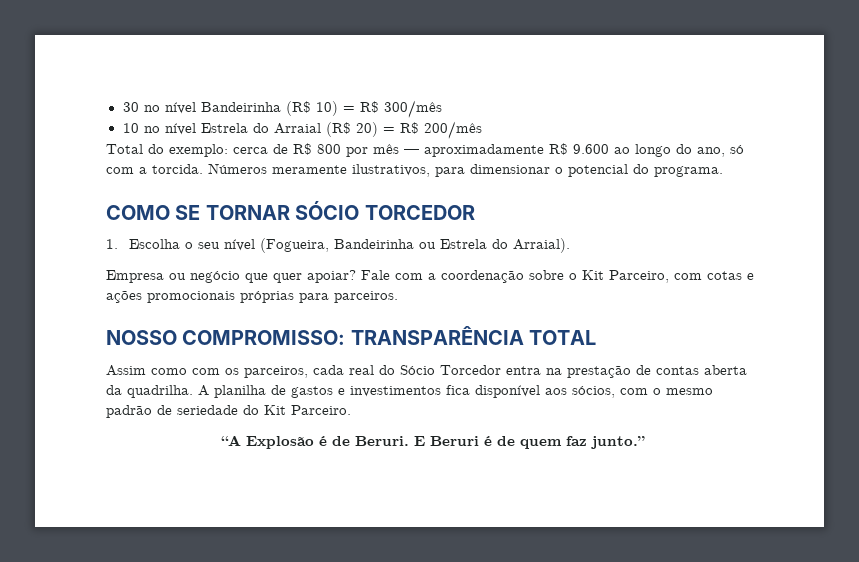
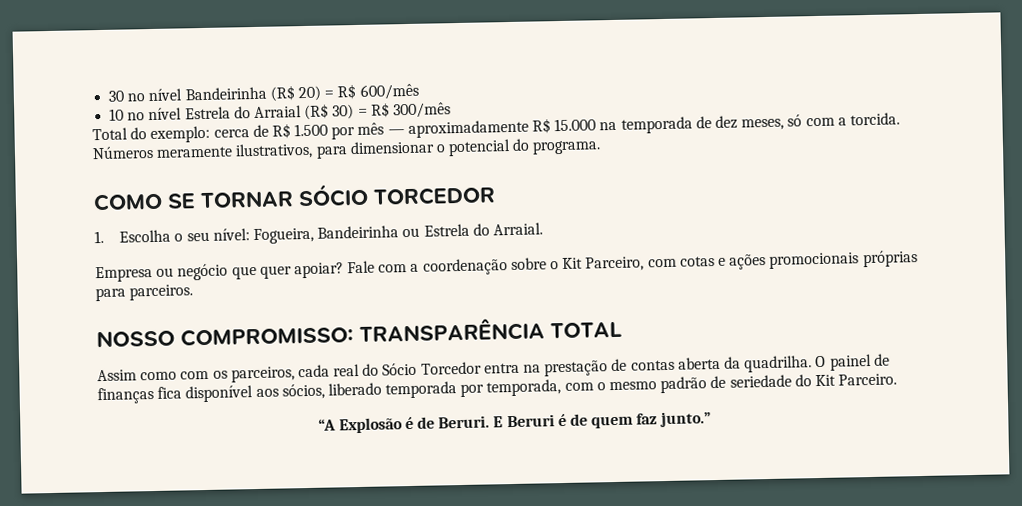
[315,100,442,118] 10) = R$ 300/mês -> [297,83,419,102] 20) = R$ 600/mês
[355,121,482,139] 20) = R$ 200/mês -> [332,102,451,120] 30) = R$ 300/mês
[317,144,341,154] 800 -> [294,123,329,137] 1.500
[573,144,725,157] 9.600 ao longo do ano, -> [554,115,785,134] 15.000 na temporada de dez meses,
[223,238,329,253] nível (Fogueira, -> [212,227,315,245] nível: Fogueira,
[512,238,570,253] Arraial). -> [492,222,543,236] Arraial.
[198,385,615,398] A planilha de gastos e investimentos fica disponível aos sócios, -> [815,353,890,371] [97,379,562,405] O painel de finanças fica disponível aos sócios, liberado temporada por temporada,

